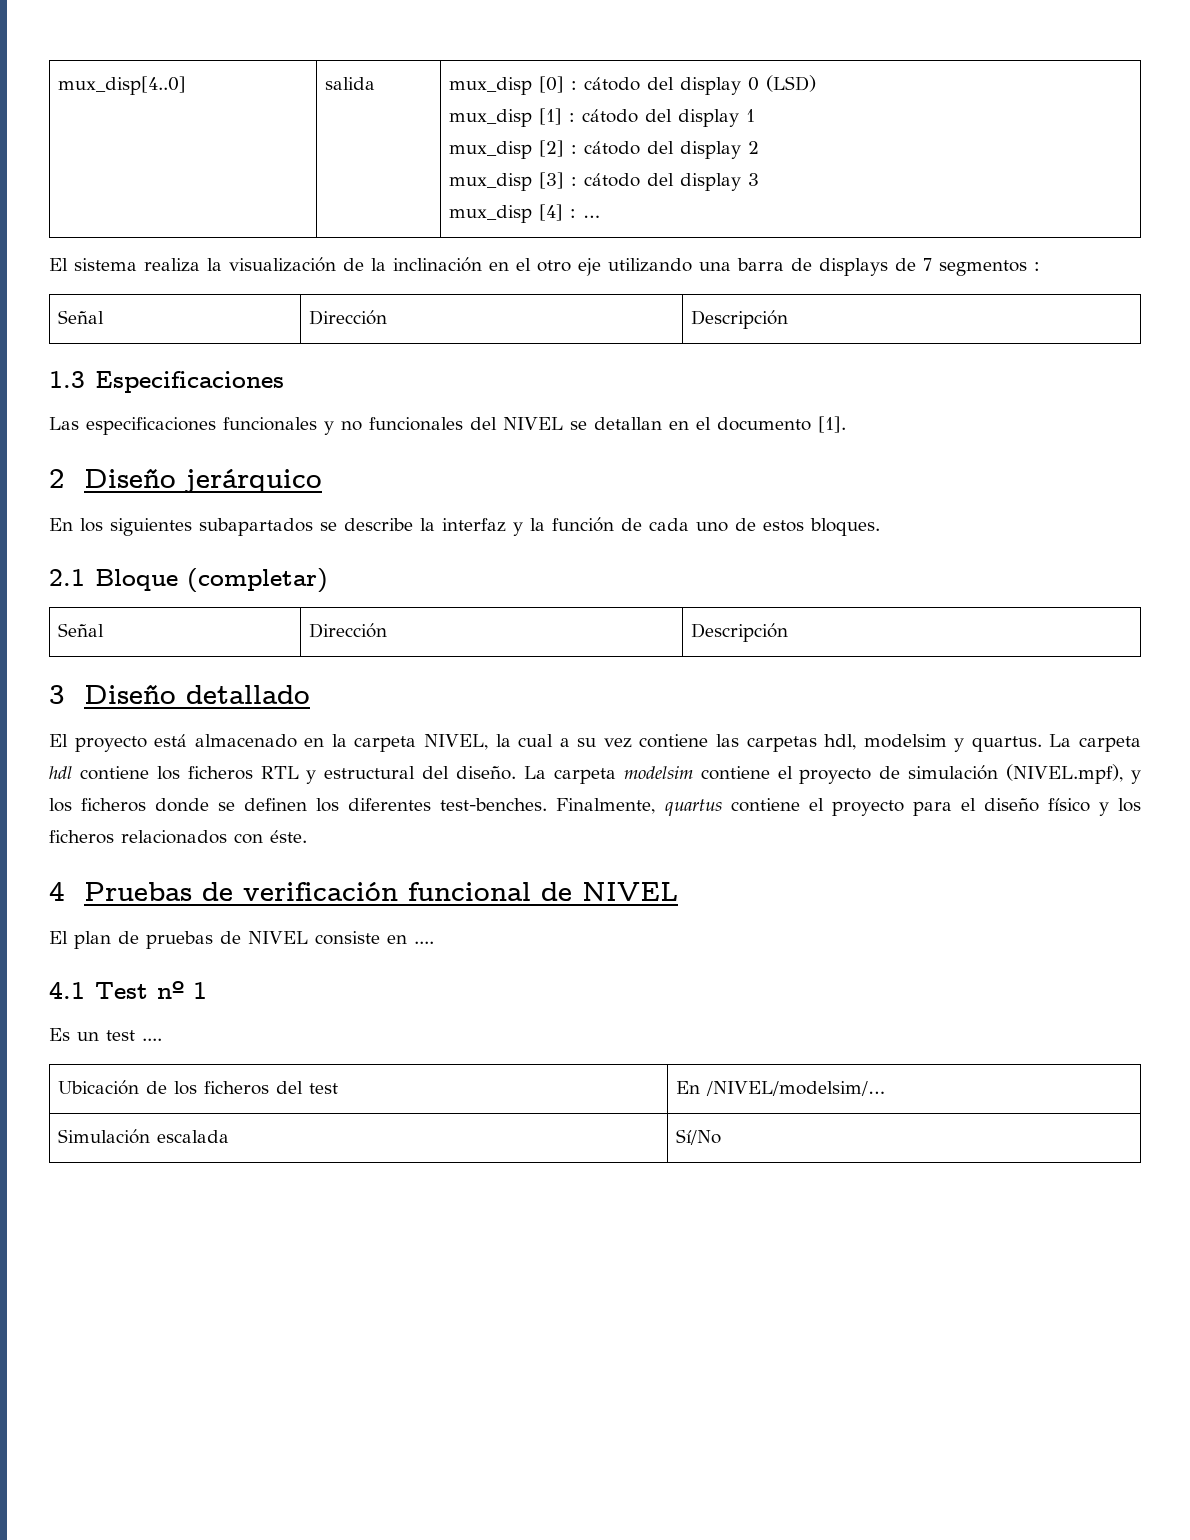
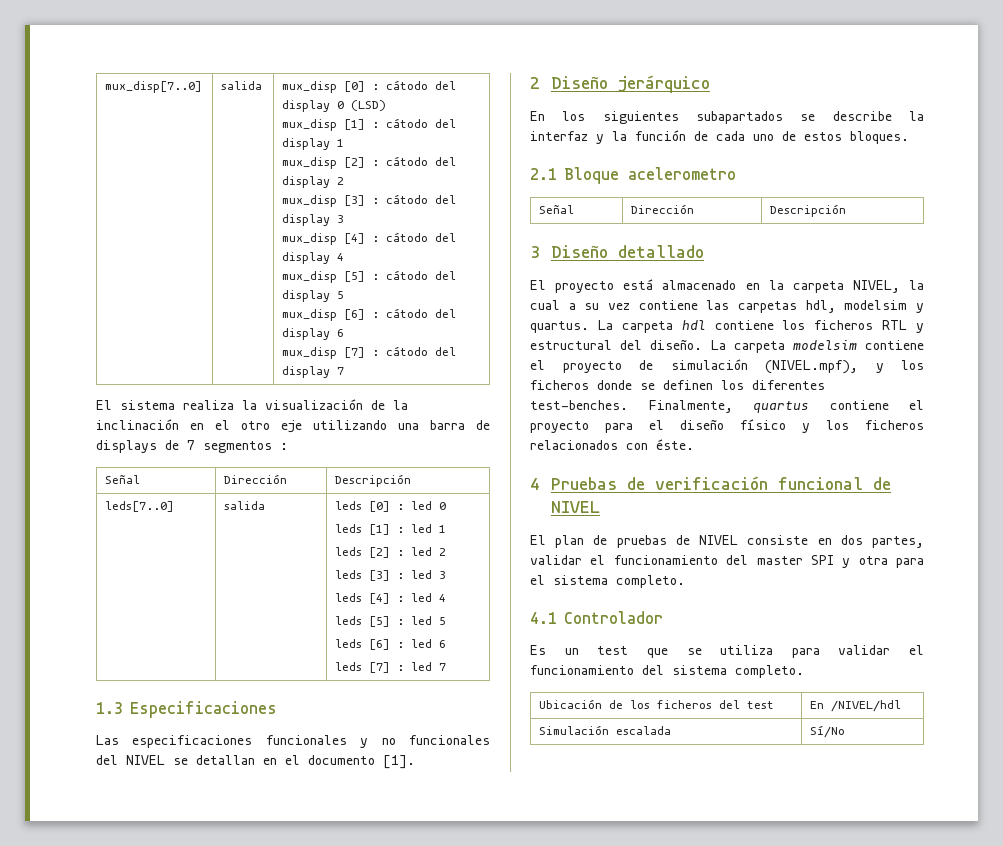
[57,76,186,95] mux_disp[4..0] -> [105,81,203,93] mux_disp[7..0]
[582,215,600,218] … -> [386,232,457,242] [282,252,345,264] [282,270,457,283] [282,290,345,302] [282,308,457,321] [282,328,345,340] [282,346,457,359] [282,366,345,378] cátodo del display 4 // mux_disp [5] : cátodo del display 5 // mux_disp [6] : cátodo del display 6 // mux_disp [7] : cátodo del display 7
(788, 319) none -> [105,501,175,512] [224,501,266,510] [335,501,447,512] [335,524,447,535] [335,547,447,558] [335,570,447,581] [335,593,447,604] [335,616,447,627] [335,639,447,650] [335,662,447,673] // leds[7..0] | salida | leds [0] : led 0 // leds [1] : led 1 // leds [2] : led 2 // leds [3] : led 3 // leds [4] : led 4 // leds [5] : led 5 // leds [6] : led 6 // leds [7] : led 7
[186,568,328,593] (completar) -> [628,167,736,180] acelerometro
[414,941,434,944] [49,981,207,999] [49,1028,162,1041] .... // 4.1 Test nº 1 // Es un test .... -> [840,535,924,548] [530,555,924,568] [530,575,685,588] [530,611,663,624] [530,645,924,658] [530,665,804,678] dos partes, validar el funcionamiento del master SPI y otra para el sistema completo. // 4.1 Controlador // Es un test que se utiliza para validar el funcionamiento del sistema completo.
[705,1081,885,1096] /NIVEL/modelsim/… -> [831,700,902,712] /NIVEL/hdl

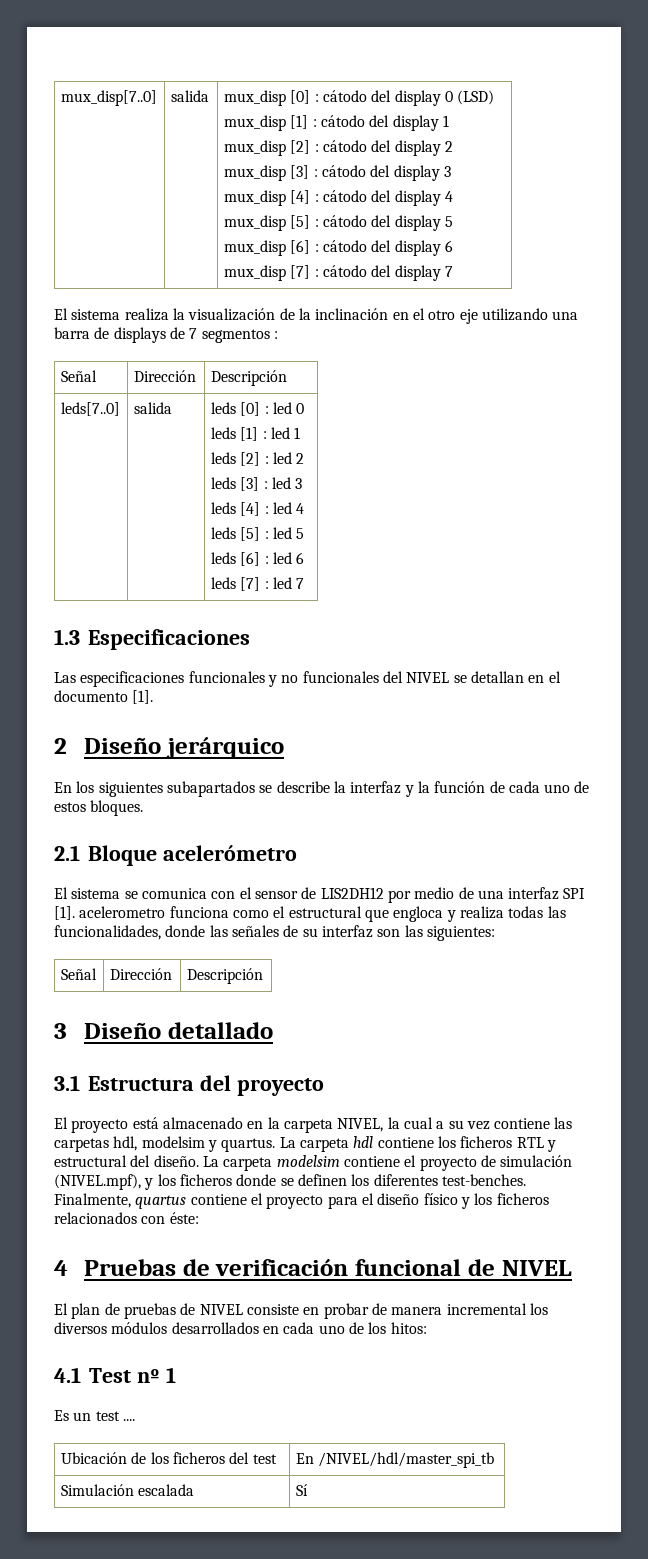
[628,167,736,180] acelerometro -> [162,845,297,861] [54,887,586,903] [54,906,566,922] [54,925,495,941] acelerómetro // El sistema se comunica con el sensor de LIS2DH12 por medio de una interfaz SPI [1]. acelerometro funciona como el estructural que engloca y realiza todas las funcionalidades, donde las señales de su interfaz son las siguientes:
(704, 251) none -> [54,1075,324,1096] // 3.1 Estructura del proyecto
[656,439,694,450] éste. -> [169,1212,199,1224] éste:
[840,535,924,548] [530,555,924,568] [530,575,685,588] [530,611,663,624] [530,645,924,658] [530,665,804,678] dos partes, validar el funcionamiento del master SPI y otra para el sistema completo. // 4.1 Controlador // Es un test que se utiliza para validar el funcionamiento del sistema completo. -> [323,1303,548,1319] [54,1322,427,1334] [54,1367,176,1383] [54,1410,135,1421] probar de manera incremental los diversos módulos desarrollados en cada uno de los hitos: // 4.1 Test nº 1 // Es un test ....
[831,700,902,712] /NIVEL/hdl -> [318,1452,495,1468] /NIVEL/hdl/master_spi_tb
[810,725,846,738] Sí/No -> [295,1484,308,1496] Sí

